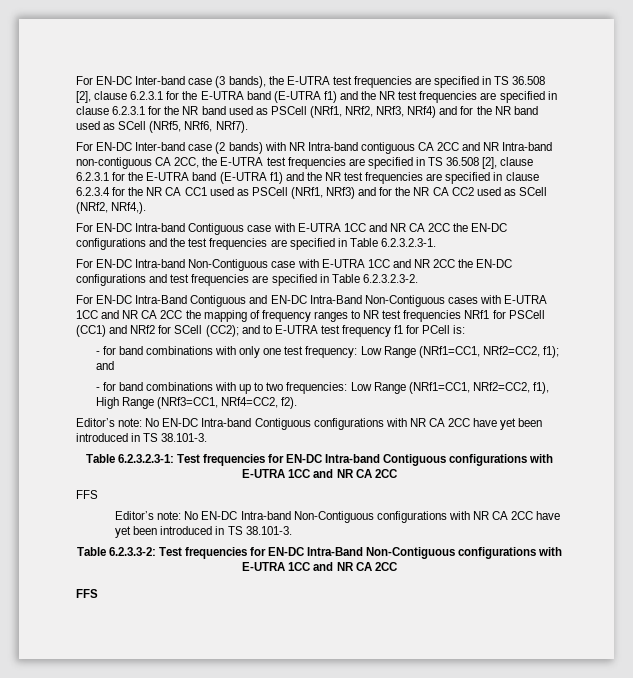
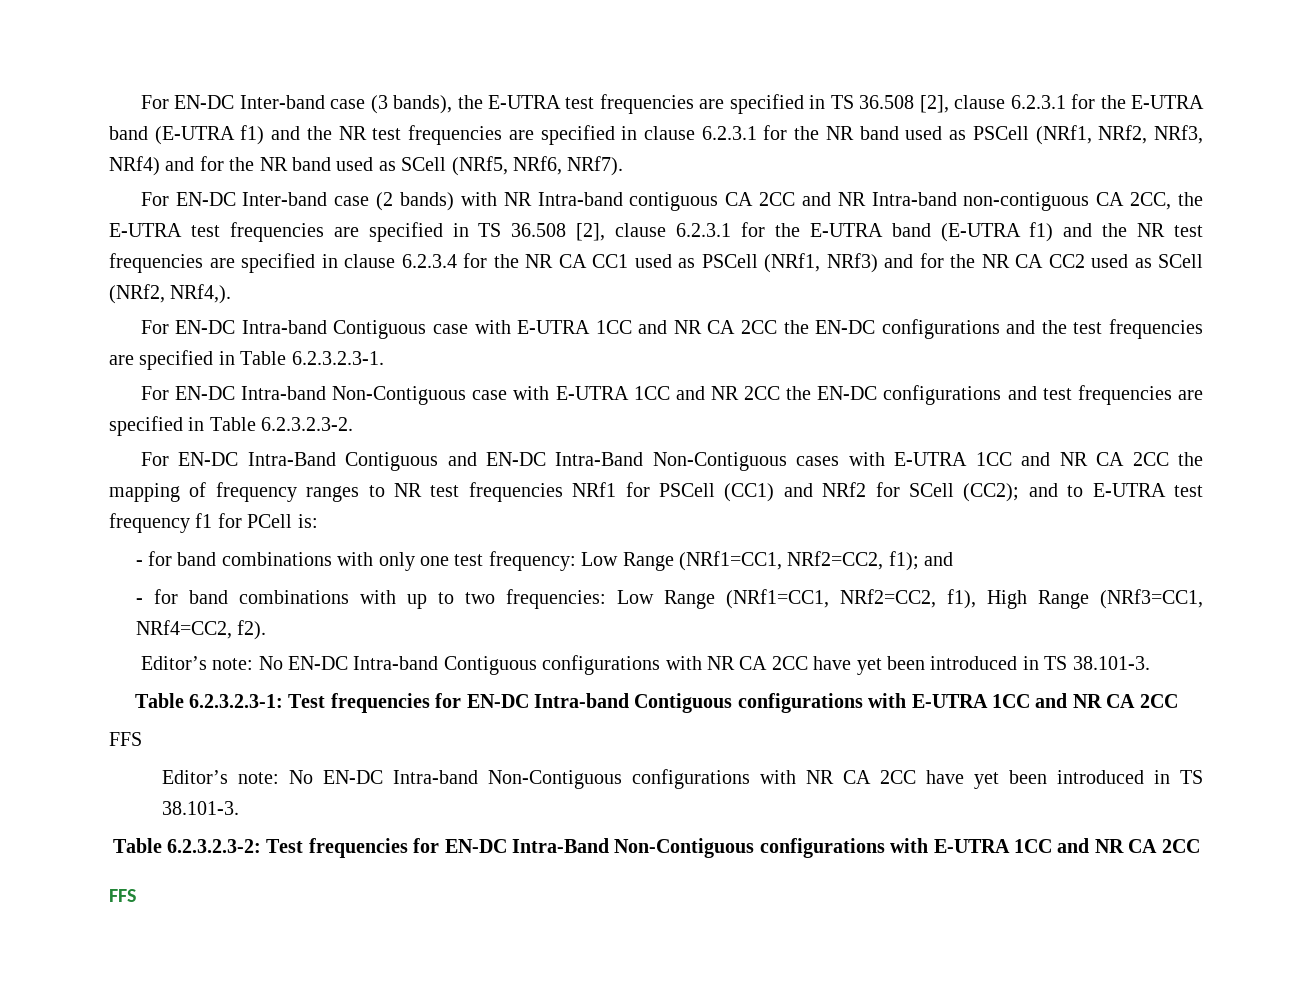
[108,547,156,556] 6.2.3.3-2: -> [166,839,261,853] 6.2.3.2.3-2:

